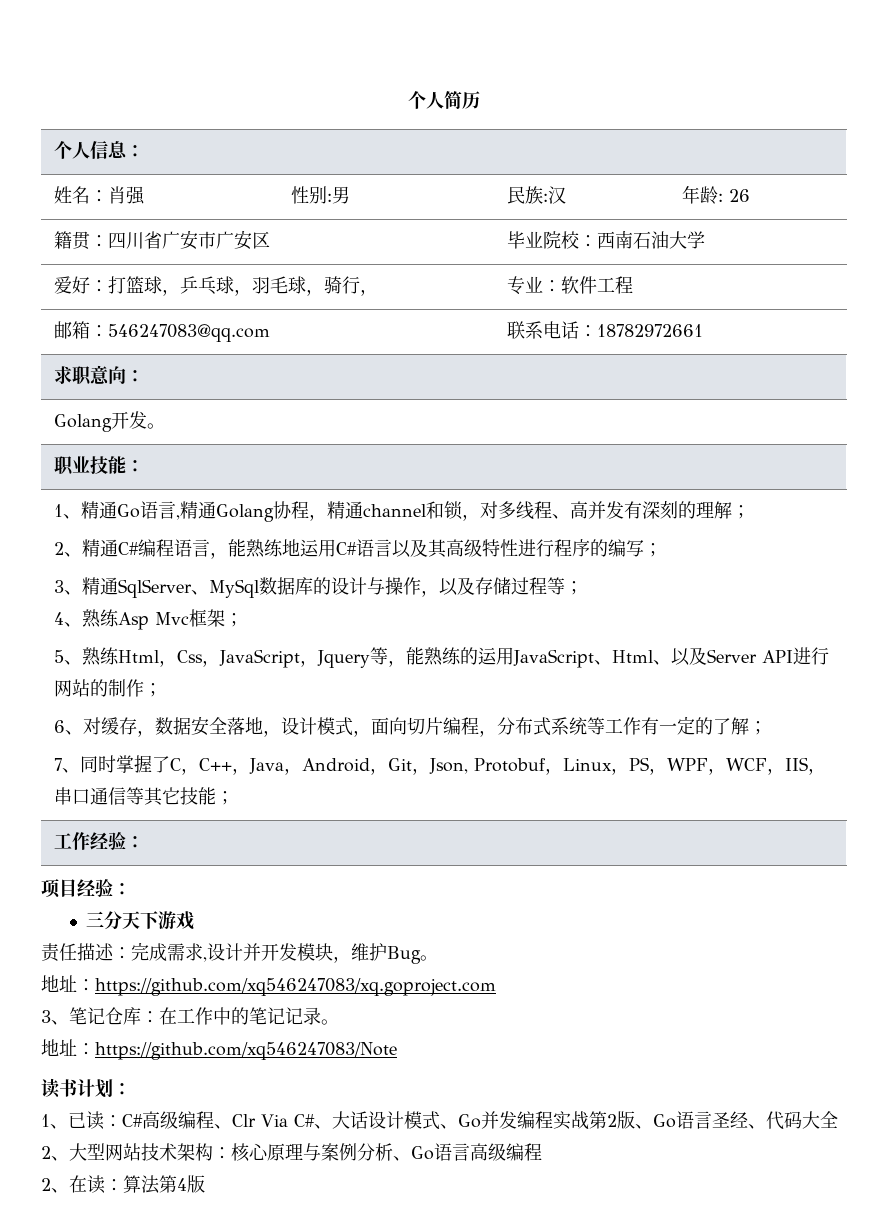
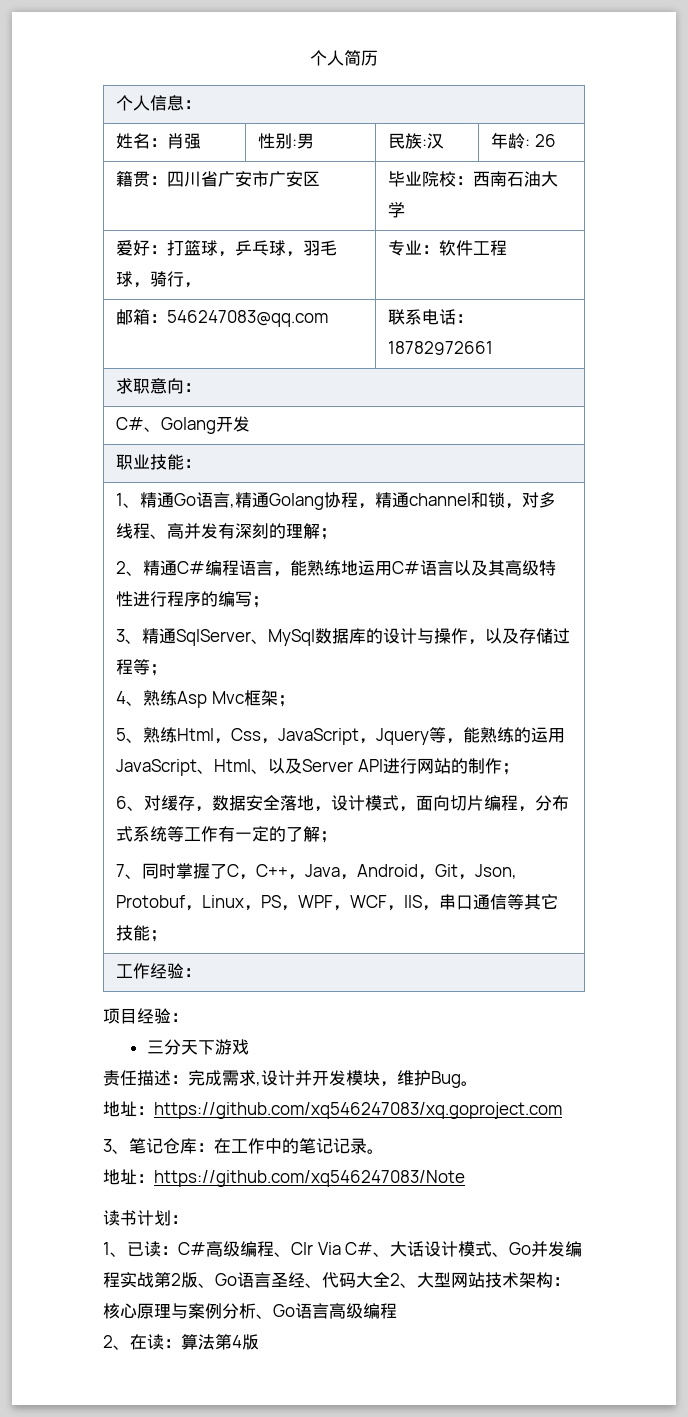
(145, 376) none -> [116,417,162,432] C#、
[147,423,166,429] 。 -> (251, 424) none

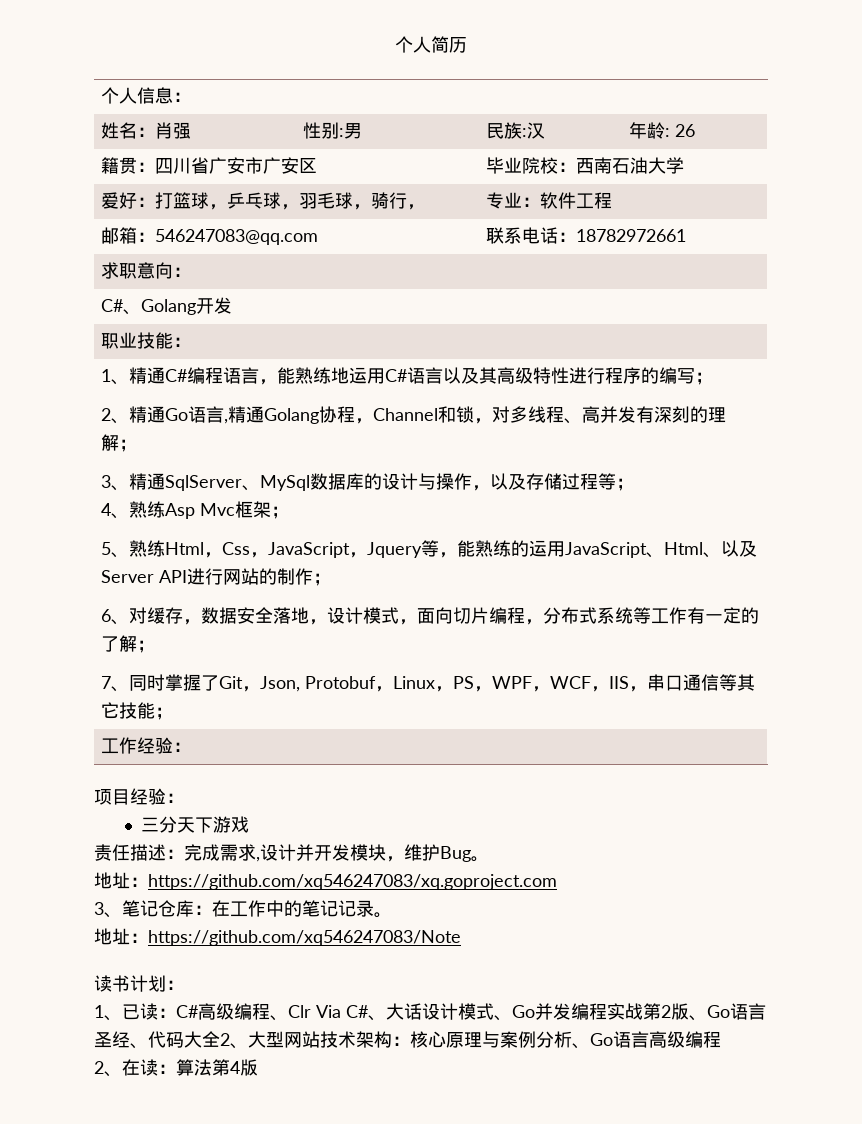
[174,492,557,510] [116,523,338,540] [116,560,178,576] Go语言,精通Golang协程，精通channel和锁，对多线程、高并发有深刻的理解； // 2、精通 -> (166, 375) none
(270, 602) none -> [101,406,727,424] [101,434,138,452] // 2、精通Go语言,精通Golang协程，Channel和锁，对多线程、高并发有深刻的理解；
[227,864,436,880] C，C++，Java，Android， -> (220, 683) none

